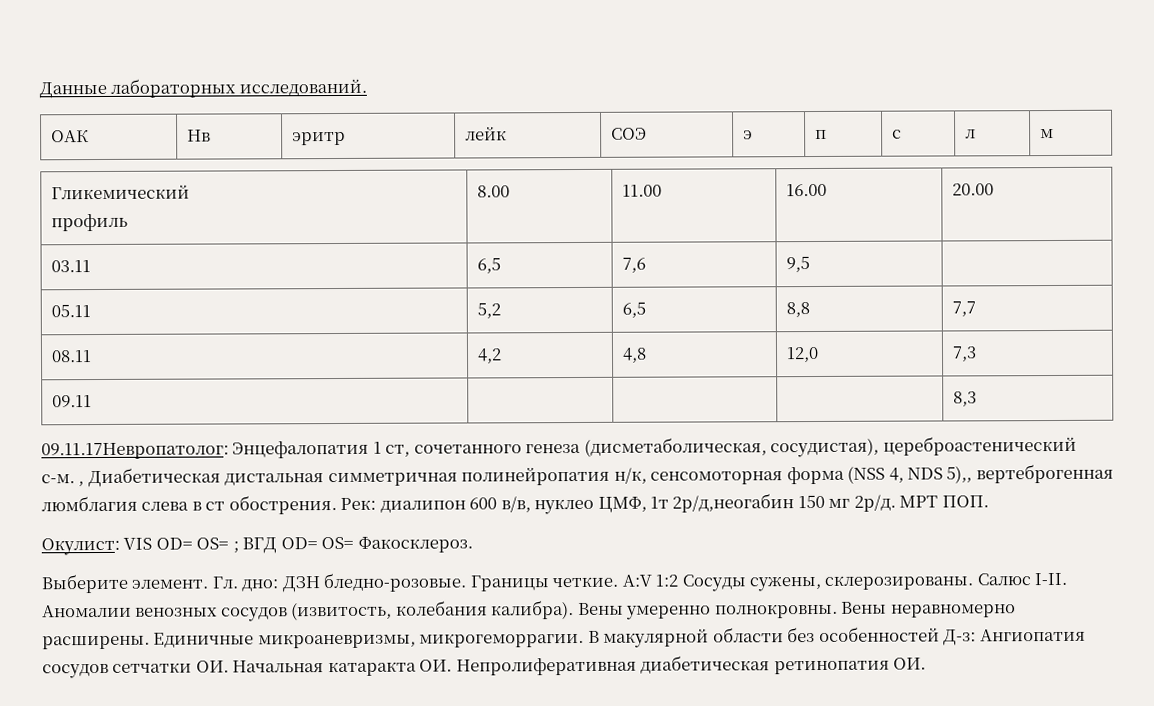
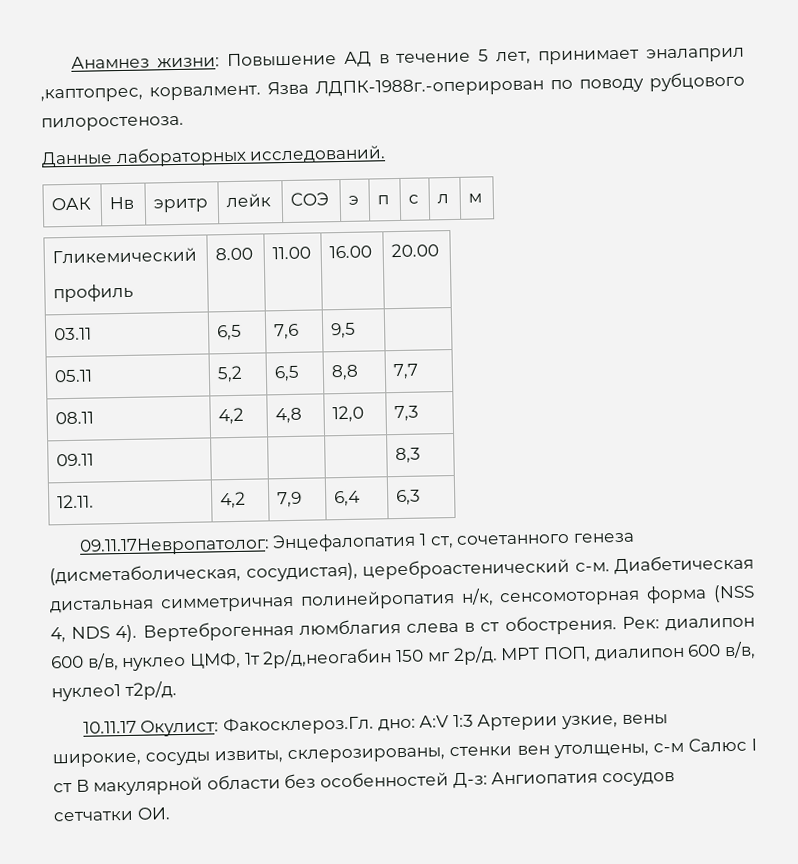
(39, 90) none -> [70,47,745,69] [40,71,745,103] [41,115,184,132] Анамнез жизни: Повышение АД в течение 5 лет, принимает эналаприл ,каптопрес, корвалмент. Язва ЛДПК-1988г.-оперирован по поводу рубцового пилоростеноза. //
(977, 399) none -> [57,494,95,509] [220,491,247,509] [277,491,303,508] [334,490,361,507] [396,489,422,506] // 12.11. | 4,2 | 7,9 | 6,4 | 6,3
[78,481,85,487] , -> (610, 567) none
[946,463,1114,484] 5),, вертеброгенная -> [115,620,294,643] 4). Вертеброгенная
[941,495,989,508] [41,536,473,556] [41,572,1068,594] [42,600,1016,622] [42,632,585,650] ПОП. // Окулист: VIS OD= OS= ; ВГД OD= OS= Факосклероз. // Выберите элемент. Гл. дно: ДЗН бледно-розовые. Границы четкие. А:V 1:2 Сосуды сужены, склерозированы. Салюс I-II. Аномалии венозных сосудов (извитость, колебания калибра). Вены умеренно полнокровны. Вены неравномерно расширены. Единичные микроаневризмы, микрогеморрагии. -> [542,641,756,663] [51,681,177,702] [82,713,668,737] [52,737,757,768] [53,783,72,793] ПОП, диалипон 600 в/в, нуклео1 т2р/д. // 10.11.17 Окулист: Факосклероз.Гл. дно: А:V 1:3 Артерии узкие, вены широкие, сосуды извиты, склерозированы, стенки вен утолщены, с-м Салюс I ст
[232,655,927,677] Начальная катаракта ОИ. Непролиферативная диабетическая ретинопатия ОИ. -> (170, 813) none

